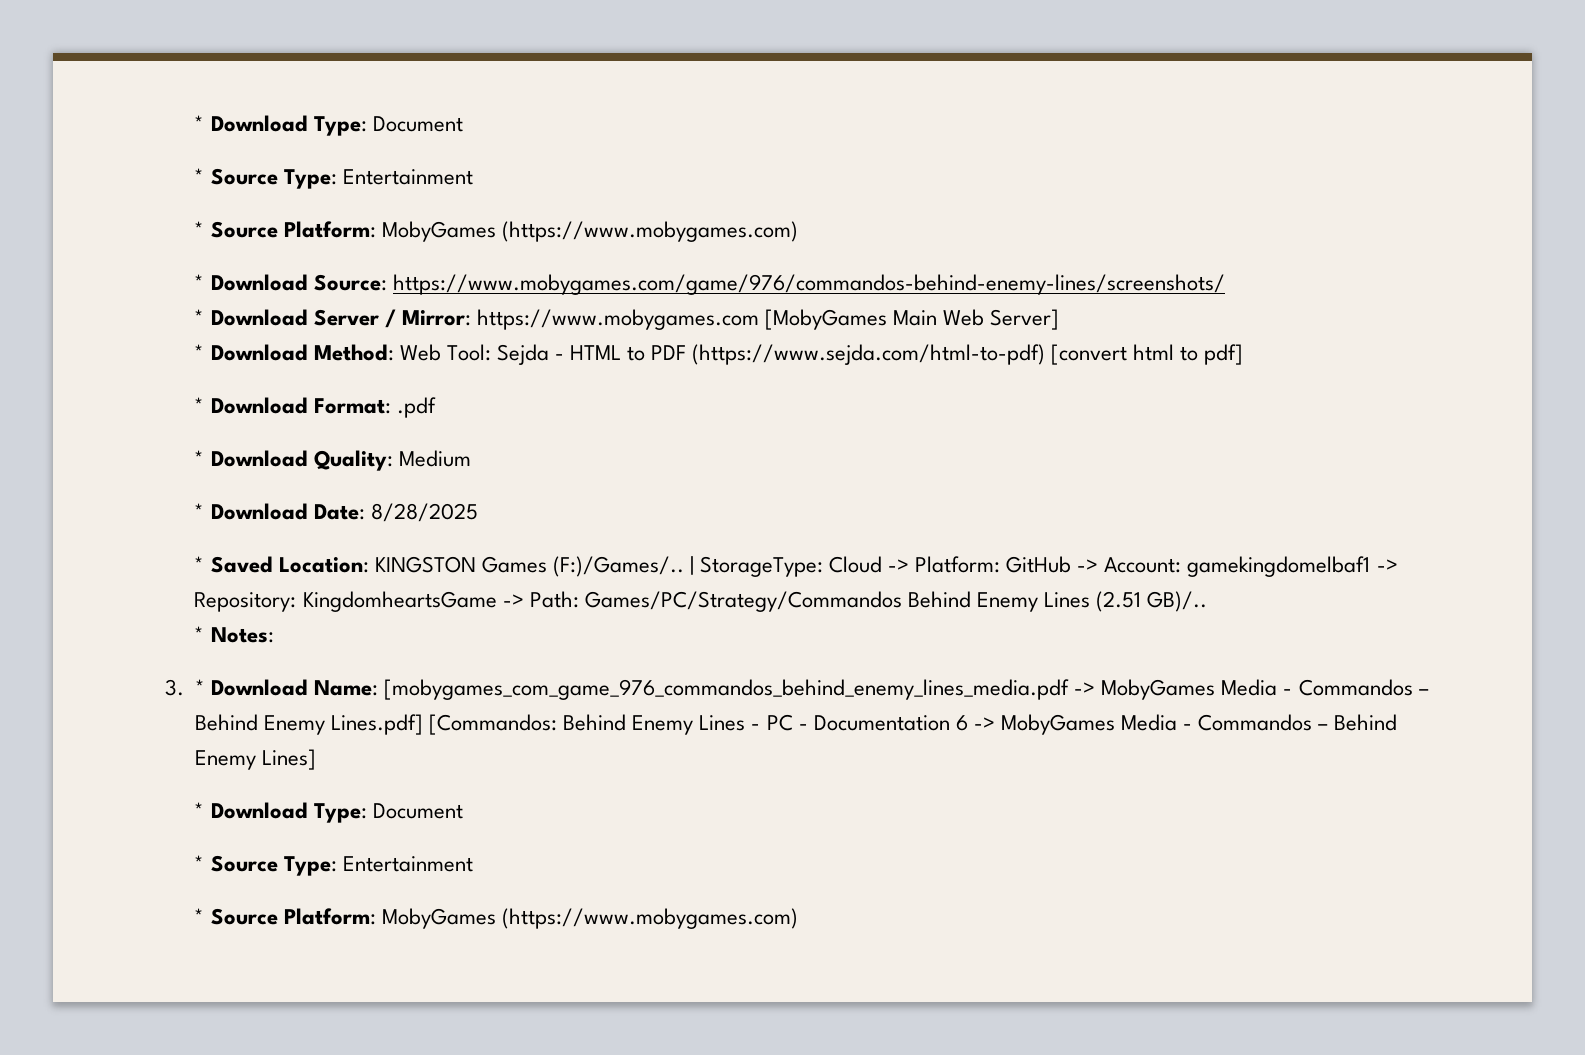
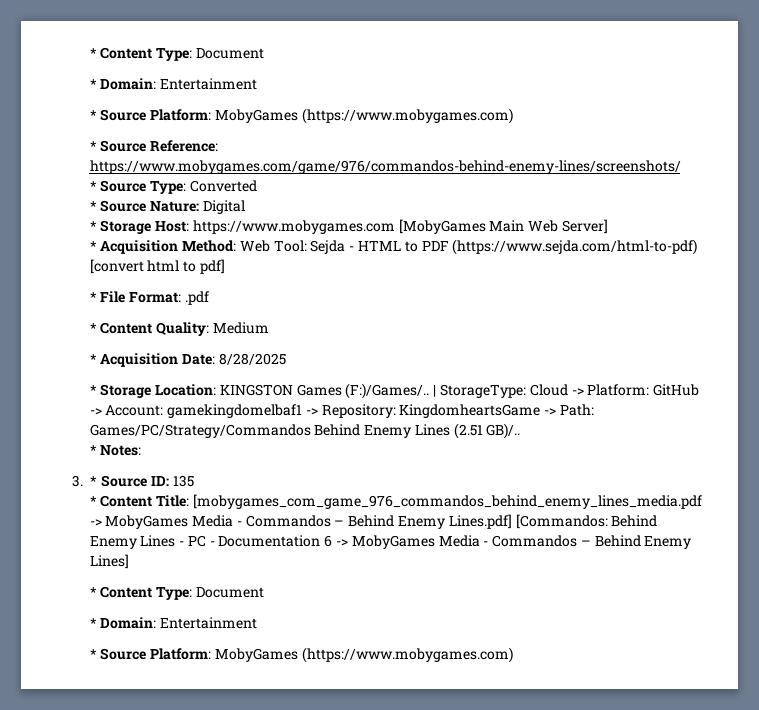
[194,115,463,136] [194,168,337,189] * Download Type: Document // * Source Type: -> [89,47,264,61] [89,78,157,90] * Content Type: Document // * Domain:
[210,274,387,291] Download Source: -> [100,140,219,152] Source Reference:
[210,309,471,328] Download Server / Mirror: -> [100,180,257,194] [89,200,245,214] [89,220,190,234] Source Type: Converted // * Source Nature: Digital // * Storage Host:
[210,344,308,361] Download -> [100,240,179,254] Acquisition
[210,397,308,414] Download -> [100,291,126,303] File
[210,450,308,467] Download -> [100,322,153,334] Content
[210,503,308,520] Download -> [100,353,179,367] Acquisition
[210,556,273,573] Saved -> [100,384,152,398] Storage
[211,679,379,696] Download Name: -> [101,475,194,487] [89,495,190,507] Source ID: 135 // * Content Title:
[210,802,463,823] [194,855,337,876] Download Type: Document // * Source Type: -> [100,586,264,600] [89,617,157,629] Content Type: Document // * Domain:

